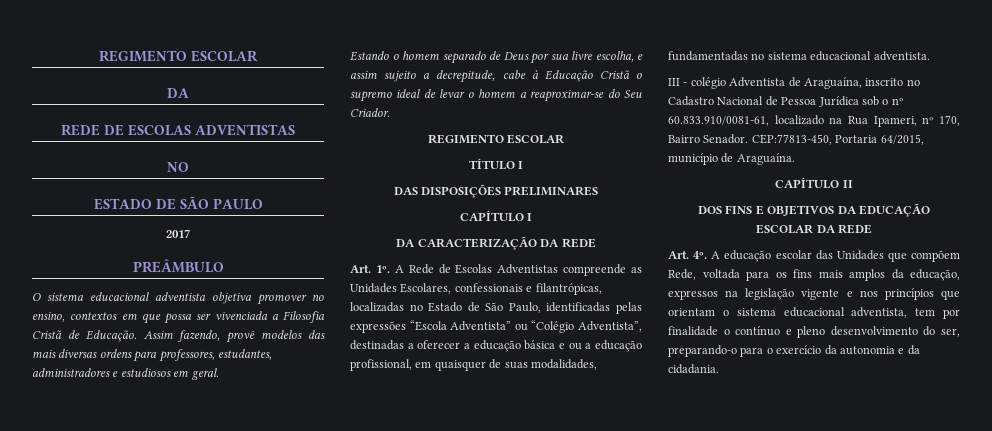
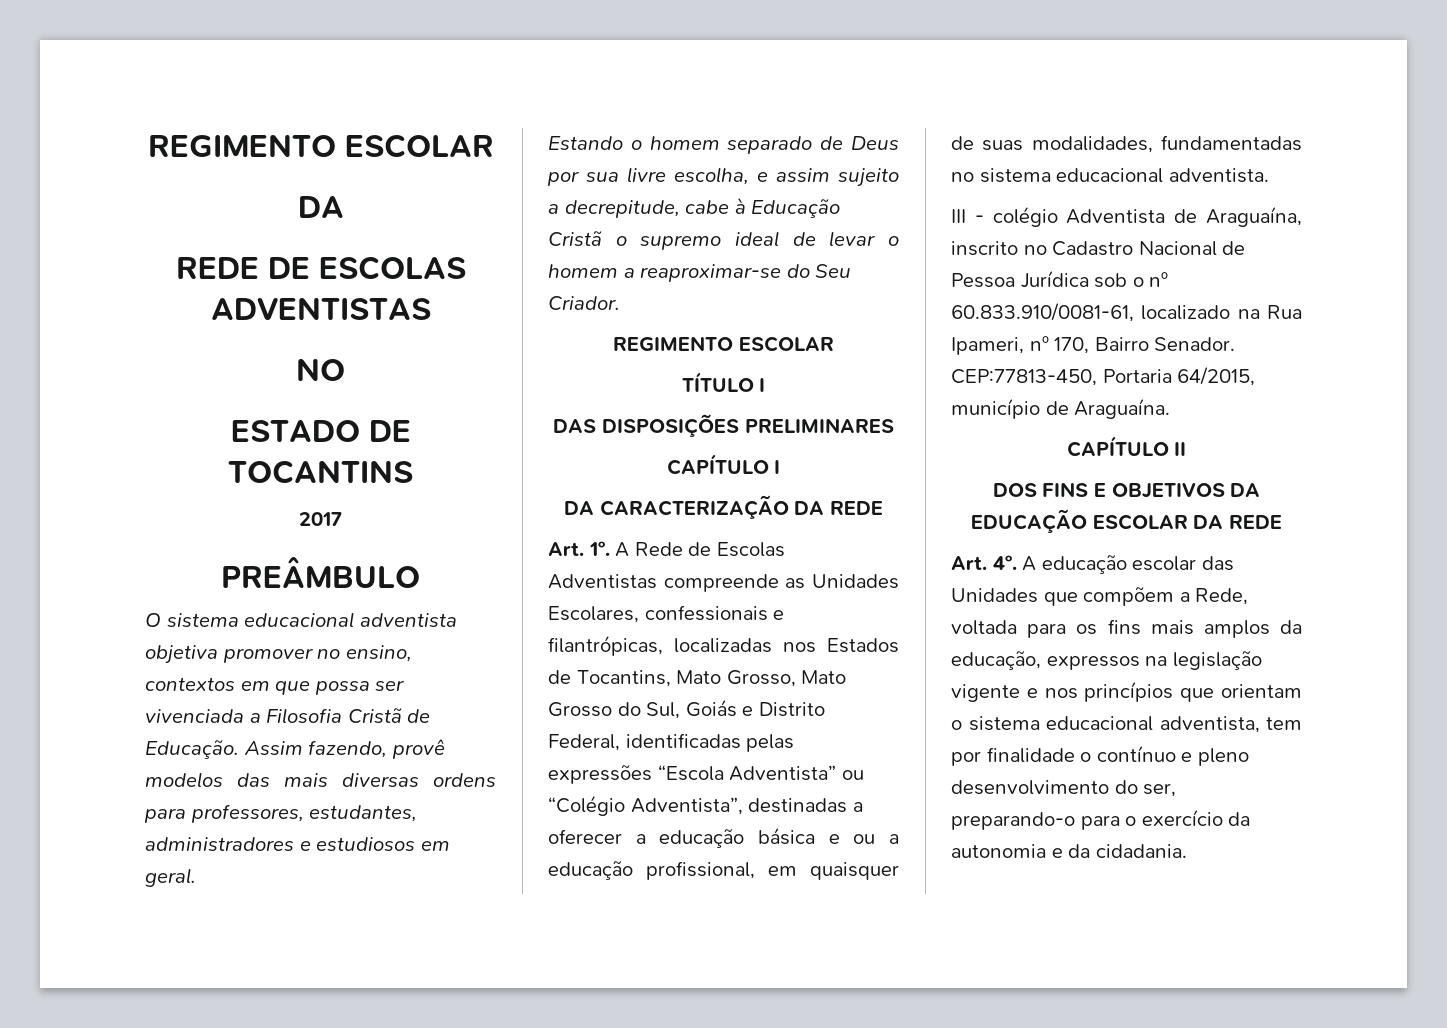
[179,196,263,210] SÃO PAULO -> [228,460,413,484] TOCANTINS
[409,302,541,313] no Estado de São Paulo, -> [783,638,899,653] [548,670,847,687] [548,699,825,719] [548,734,620,751] nos Estados de Tocantins, Mato Grosso, Mato Grosso do Sul, Goiás e Distrito Federal,
(960, 256) none -> [1179,592,1190,602] a

